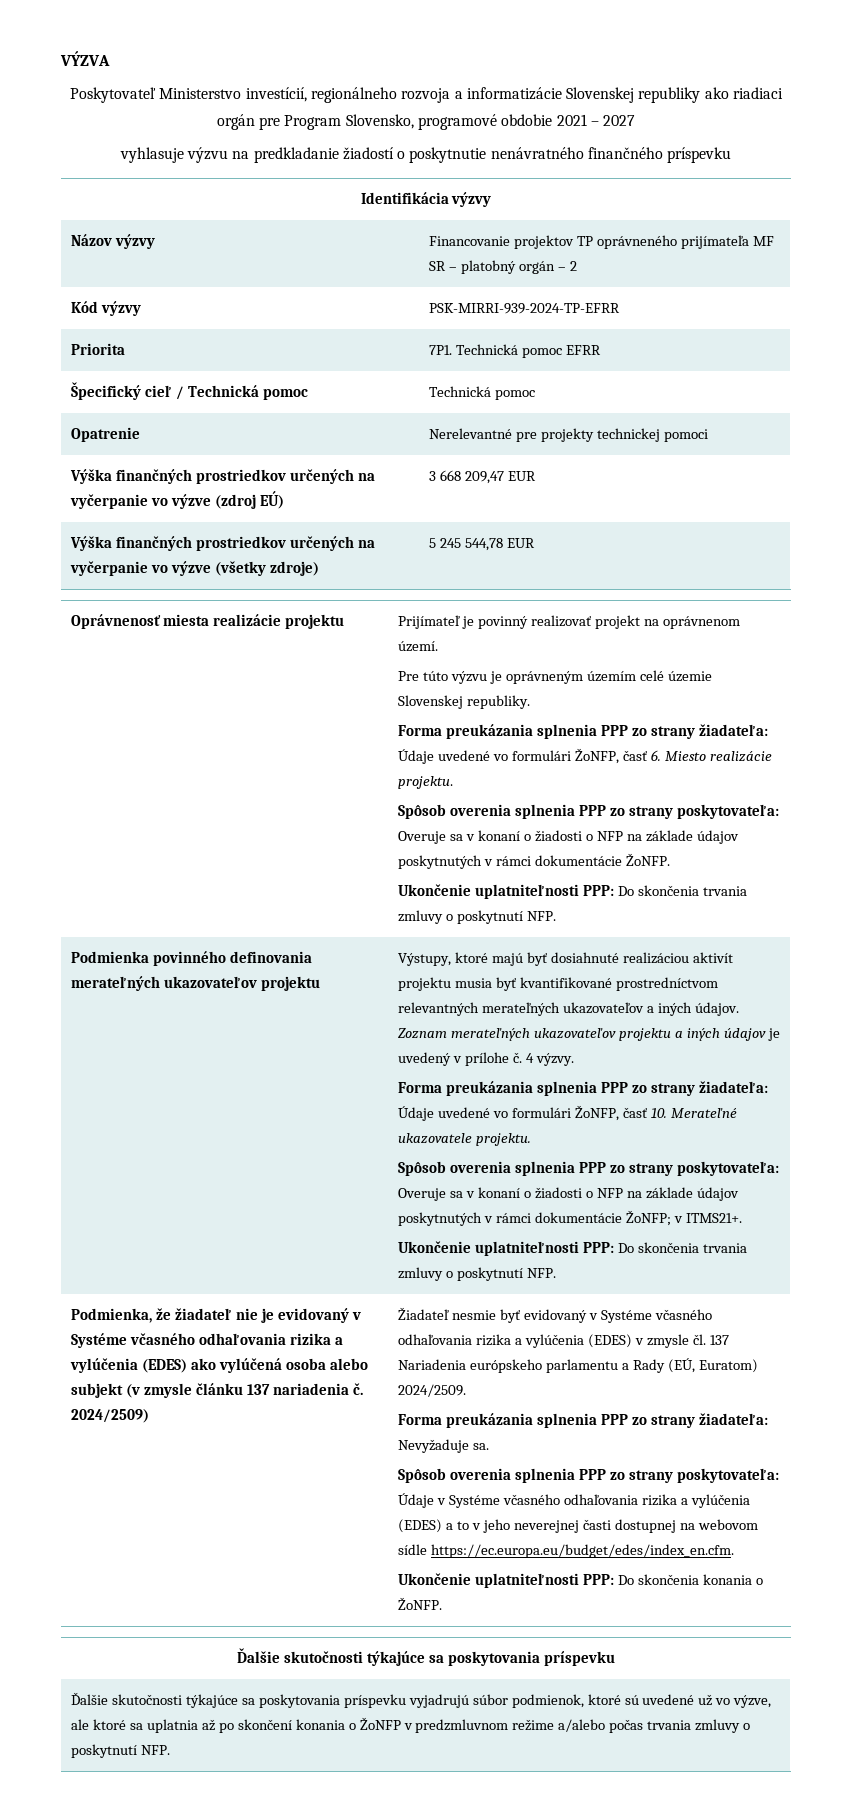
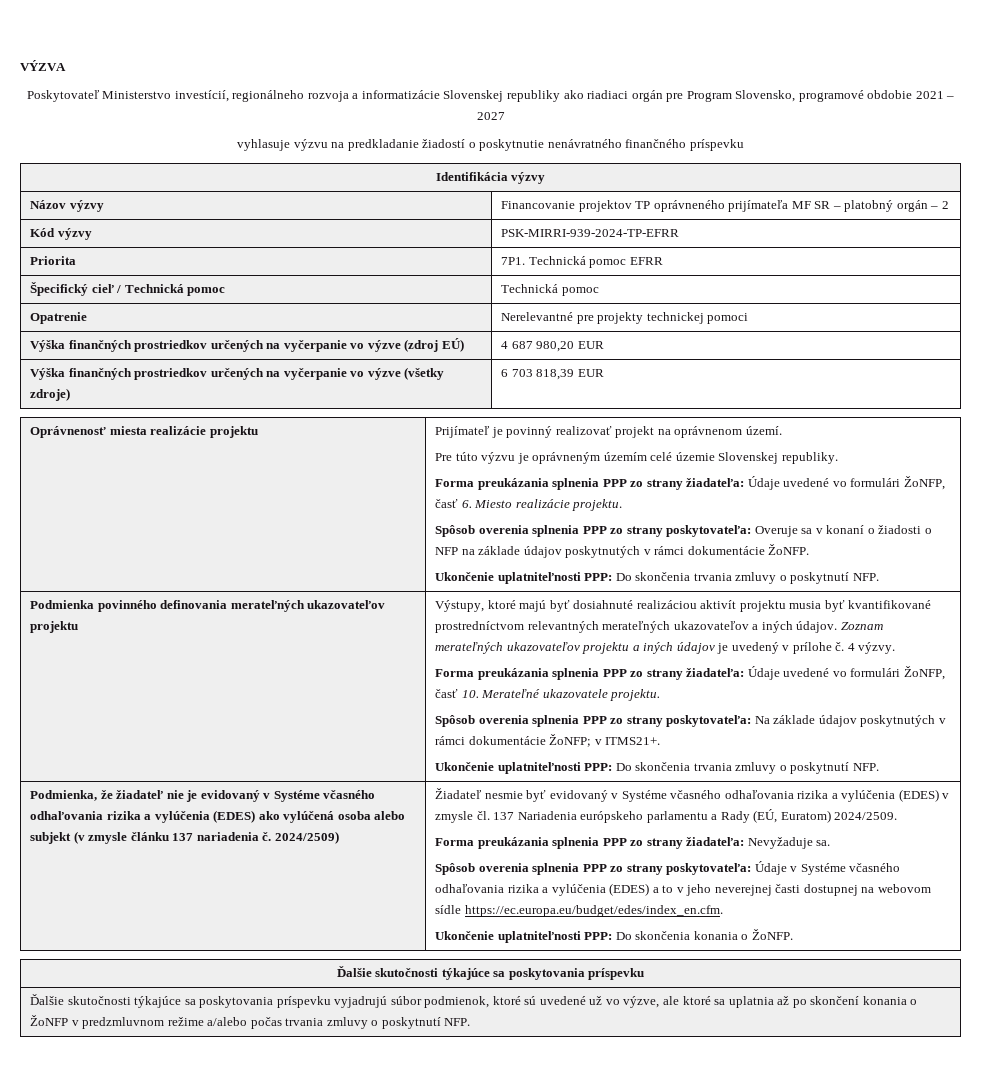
[429,470,505,484] 3 668 209,47 -> [501,341,575,352] 4 687 980,20
[429,538,504,551] 5 245 544,78 -> [501,369,575,380] 6 703 818,39
[398,1187,642,1201] Overuje sa v konaní o žiadosti o NFP na -> [754,716,770,724] Na

